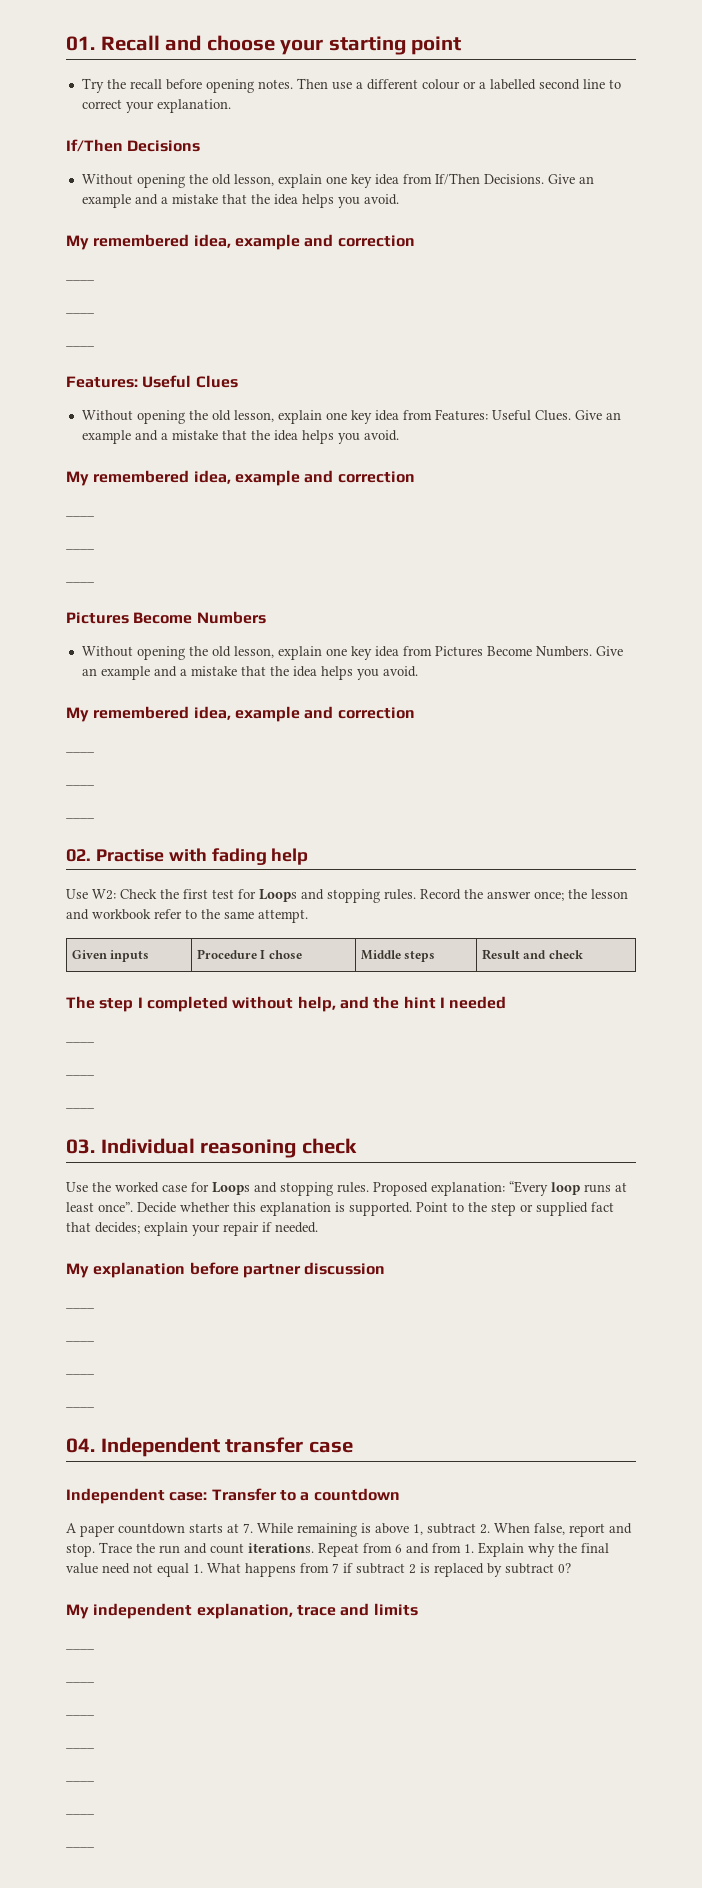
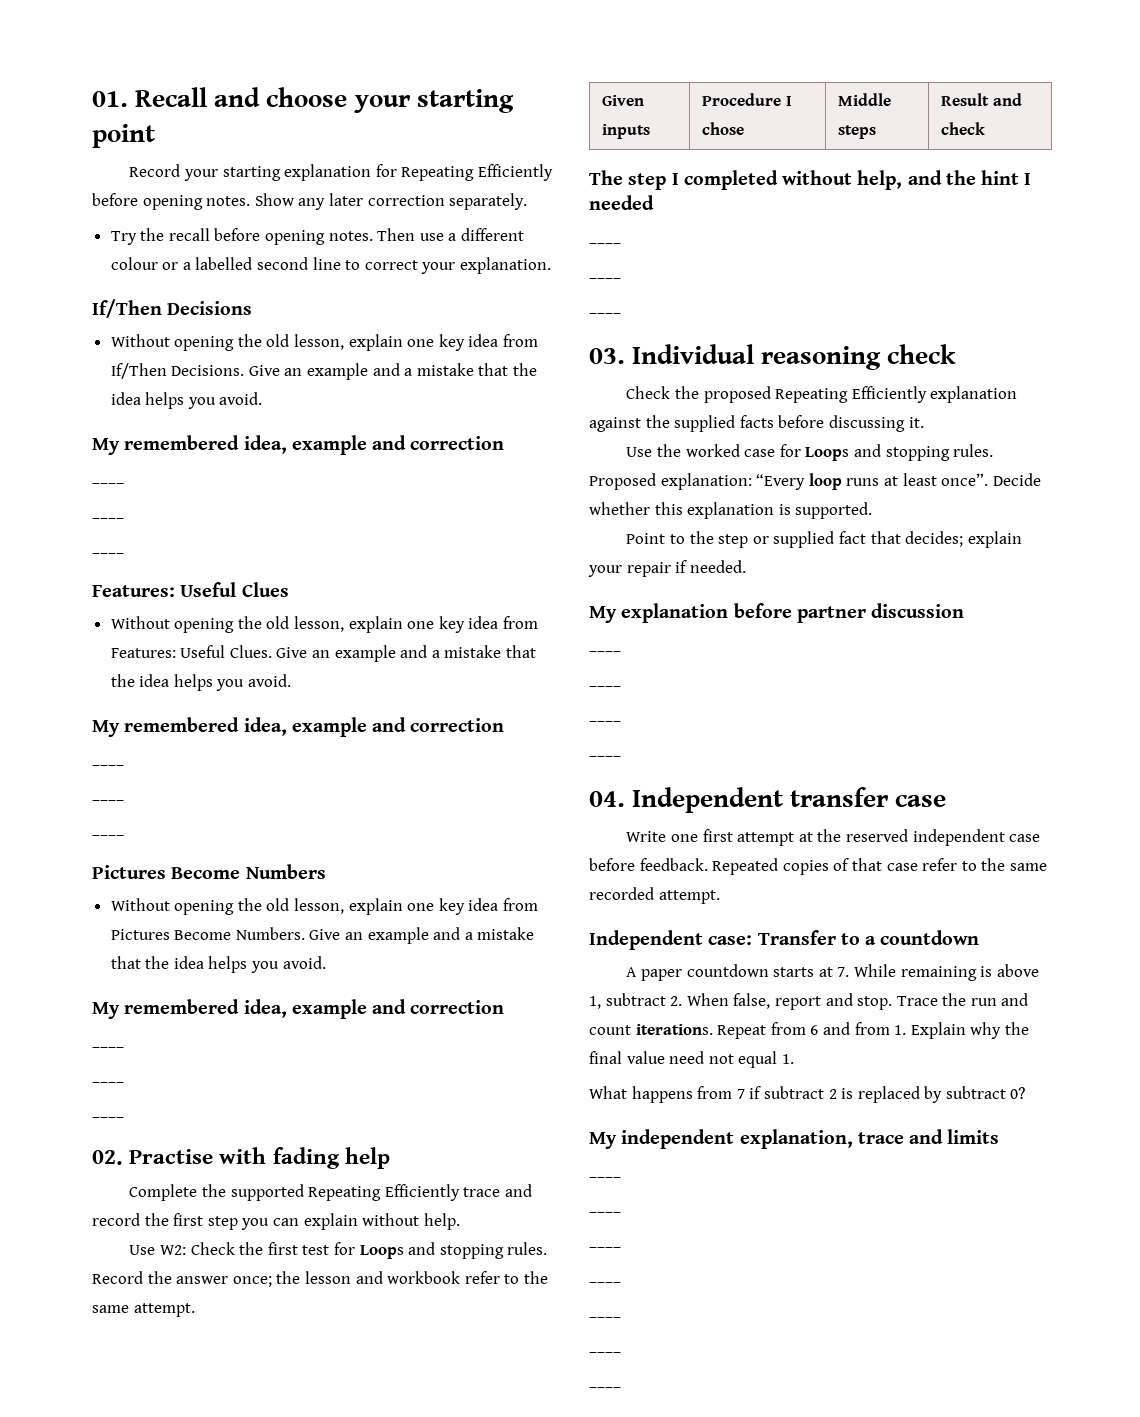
(462, 45) none -> [129,164,554,181] [92,193,528,210] // Record your starting explanation for Repeating Efficiently before opening notes. Show any later correction separately.
(309, 856) none -> [129,1184,533,1201] [92,1213,460,1230] // Complete the supported Repeating Efficiently trace and record the first step you can explain without help.
(357, 1146) none -> [626,386,1018,403] [589,415,924,432] // Check the proposed Repeating Efficiently explanation against the supplied facts before discussing it.
(412, 1209) none -> (873, 510) //
(353, 1447) none -> [626,829,1041,846] [589,858,1047,875] [589,887,720,904] // Write one first attempt at the reserved independent case before feedback. Repeated copies of that case refer to the same recorded attempt.
(203, 1568) none -> (794, 1059) //

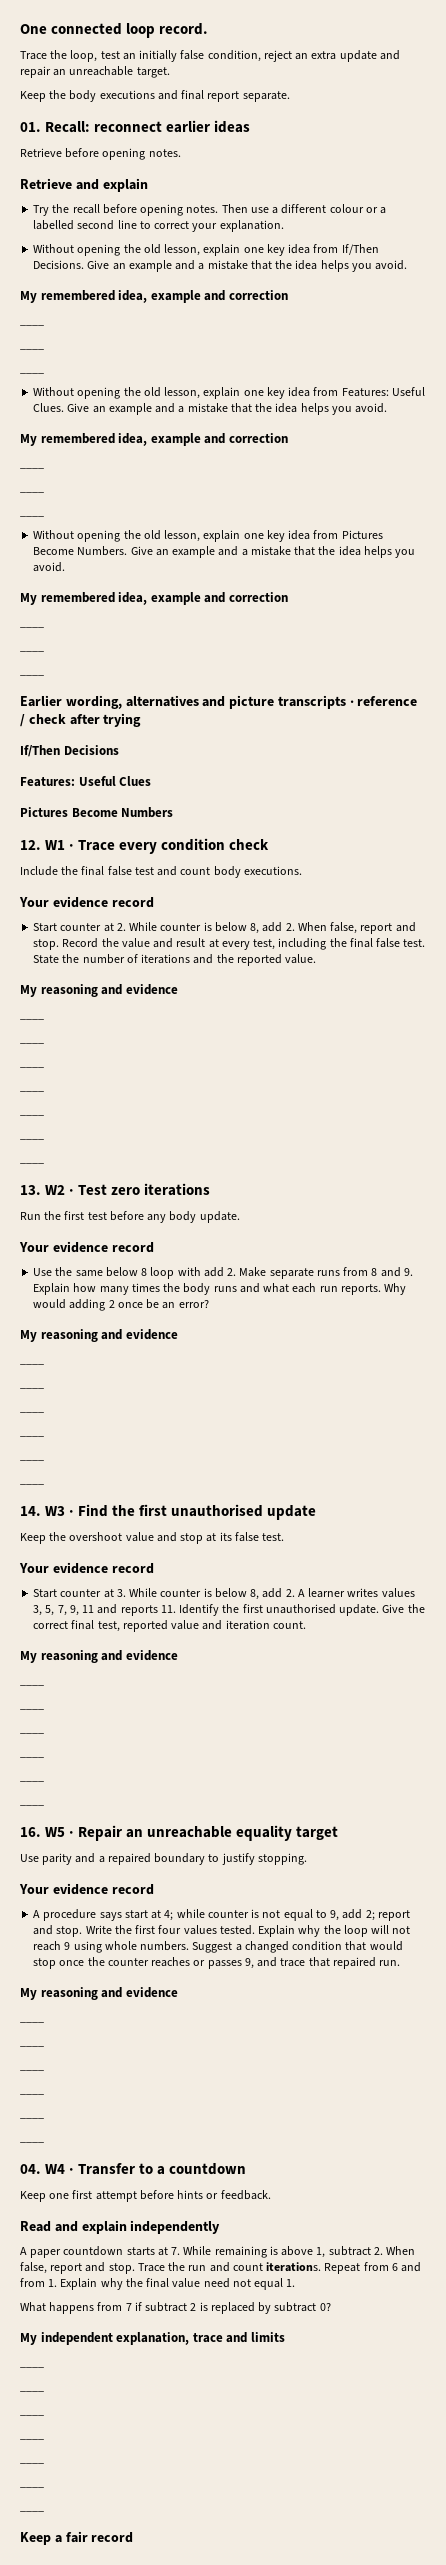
[92,87,514,113] [92,124,155,148] [129,164,554,181] [92,193,528,210] 01. Recall and choose your starting point // Record your starting explanation for Repeating Efficiently before opening notes. Show any later correction separately. -> [20,23,209,38] [20,50,400,62] [20,66,170,78] [20,90,290,102] [20,120,251,133] [20,148,181,160] [20,178,148,192] One connected loop record. // Trace the loop, test an initially false condition, reject an extra update and repair an unreachable target. // Keep the body executions and final report separate. // 01. Recall: reconnect earlier ideas // Retrieve before opening notes. // Retrieve and explain
[92,299,253,318] // If/Then Decisions -> (284, 226) none
[92,582,289,597] // Features: Useful Clues -> (44, 373) none
[92,864,326,879] // Pictures Become Numbers -> (44, 516) none
[92,1147,390,1169] [129,1184,533,1201] [92,1213,460,1230] [129,1242,548,1259] [92,1271,548,1287] [92,1303,195,1317] [601,95,644,106] [601,124,650,139] [701,93,792,106] [701,122,744,135] [837,93,891,106] [837,125,876,139] [940,93,1022,106] [940,122,985,135] [589,170,1032,190] [589,195,654,210] [589,242,621,244] [589,277,621,279] [589,312,621,314] [589,344,957,370] [626,386,1018,403] [589,415,924,432] [626,444,994,461] [589,473,1041,490] [589,502,873,519] [626,531,1022,548] [588,560,746,577] [589,603,965,623] 02. Practise with fading help // Complete the supported Repeating Efficiently trace and record the first step you can explain without help. // Use W2: Check the first test for Loops and stopping rules. Record the answer once; the lesson and workbook refer to the same attempt. // Given inputs | Procedure I chose | Middle steps | Result and check // The step I completed without help, and the hint I needed // ____ // ____ // ____ // 03. Individual reasoning check // Check the proposed Repeating Efficiently explanation against the supplied facts before discussing it. // Use the worked case for Loops and stopping rules. Proposed explanation: “Every loop runs at least once”. Decide whether this explanation is supported. // Point to the step or supplied fact that decides; explain your repair if needed. // My explanation before partner discussion -> [20,695,418,709] [20,713,142,727] [20,745,119,757] [20,776,152,787] [20,807,174,818] [20,838,270,854] [20,866,302,878] [19,896,154,908] [33,922,416,934] [33,938,426,950] [33,954,317,966] [20,984,178,997] [20,1018,44,1020] [20,1042,44,1044] [20,1066,44,1068] [20,1090,44,1092] [20,1114,44,1116] [20,1138,44,1140] [20,1162,44,1164] [20,1183,211,1196] [20,1211,240,1223] [19,1241,154,1253] [33,1267,413,1279] [33,1283,407,1295] [33,1299,209,1311] [20,1329,178,1342] [20,1363,44,1365] [20,1387,44,1389] [20,1411,44,1413] [20,1435,44,1437] [20,1459,44,1461] [20,1483,44,1485] [20,1504,317,1520] [20,1532,285,1544] [19,1562,154,1574] [33,1588,415,1600] [33,1604,425,1616] [33,1620,306,1632] [20,1650,178,1663] [20,1684,44,1686] [20,1708,44,1710] [20,1732,44,1734] [20,1756,44,1758] [20,1780,44,1782] [20,1804,44,1806] [20,1825,339,1841] [20,1853,307,1865] [19,1883,154,1895] [33,1909,410,1921] [33,1925,411,1937] [33,1941,403,1953] [33,1957,401,1969] [20,1987,178,2000] [20,2021,44,2023] [20,2045,44,2047] Earlier wording, alternatives and picture transcripts · reference / check after trying // If/Then Decisions // Features: Useful Clues // Pictures Become Numbers // 12. W1 · Trace every condition check // Include the final false test and count body executions. // Your evidence record // Start counter at 2. While counter is below 8, add 2. When false, report and stop. Record the value and result at every test, including the final false test. State the number of iterations and the reported value. // My reasoning and evidence // ____ // ____ // ____ // ____ // ____ // ____ // ____ // 13. W2 · Test zero iterations // Run the first test before any body update. // Your evidence record // Use the same below 8 loop with add 2. Make separate runs from 8 and 9. Explain how many times the body runs and what each run reports. Why would adding 2 once be an error? // My reasoning and evidence // ____ // ____ // ____ // ____ // ____ // ____ // 14. W3 · Find the first unauthorised update // Keep the overshoot value and stop at its false test. // Your evidence record // Start counter at 3. While counter is below 8, add 2. A learner writes values 3, 5, 7, 9, 11 and reports 11. Identify the first unauthorised update. Give the correct final test, reported value and iteration count. // My reasoning and evidence // ____ // ____ // ____ // ____ // ____ // ____ // 16. W5 · Repair an unreachable equality target // Use parity and a repaired boundary to justify stopping. // Your evidence record // A procedure says start at 4; while counter is not equal to 9, add 2; report and stop. Write the first four values tested. Explain why the loop will not reach 9 using whole numbers. Suggest a changed condition that would stop once the counter reaches or passes 9, and trace that repaired run. // My reasoning and evidence // ____ // ____
[632,787,947,813] [626,829,1041,846] [589,858,1047,875] [589,887,720,904] [589,930,980,950] Independent transfer case // Write one first attempt at the reserved independent case before feedback. Repeated copies of that case refer to the same recorded attempt. // Independent case: Transfer to a countdown -> [45,2163,247,2175] [20,2190,271,2202] [20,2220,221,2234] W4 · Transfer to a countdown // Keep one first attempt before hints or feedback. // Read and explain independently
(621, 1387) none -> [20,2531,134,2545] // Keep a fair record

